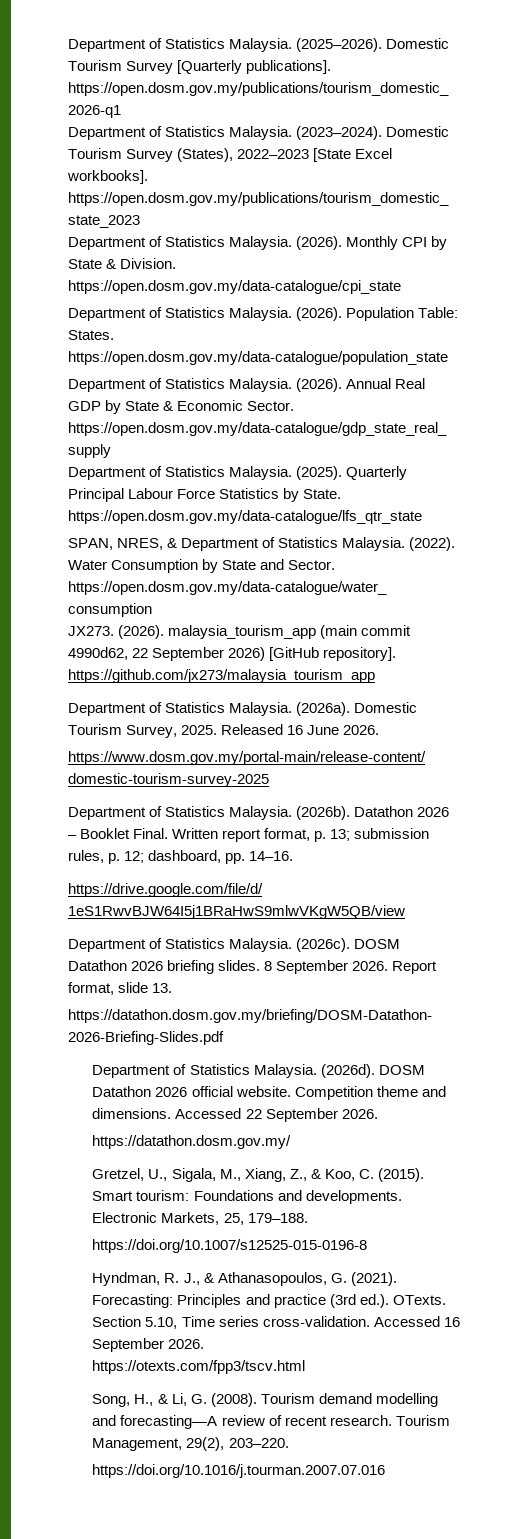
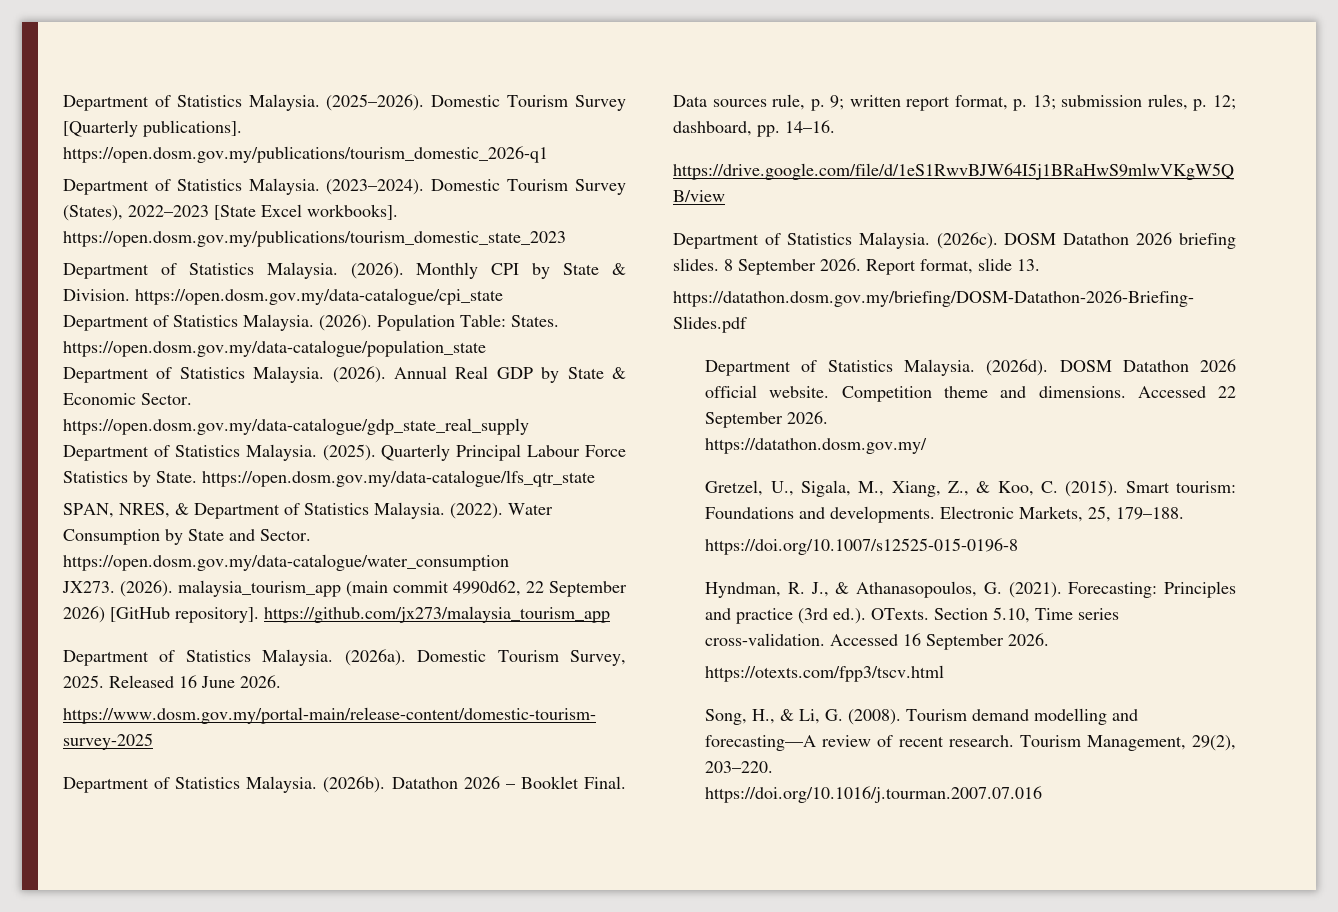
[172,828,219,839] Written -> [673,94,901,111] Data sources rule, p. 9; written

